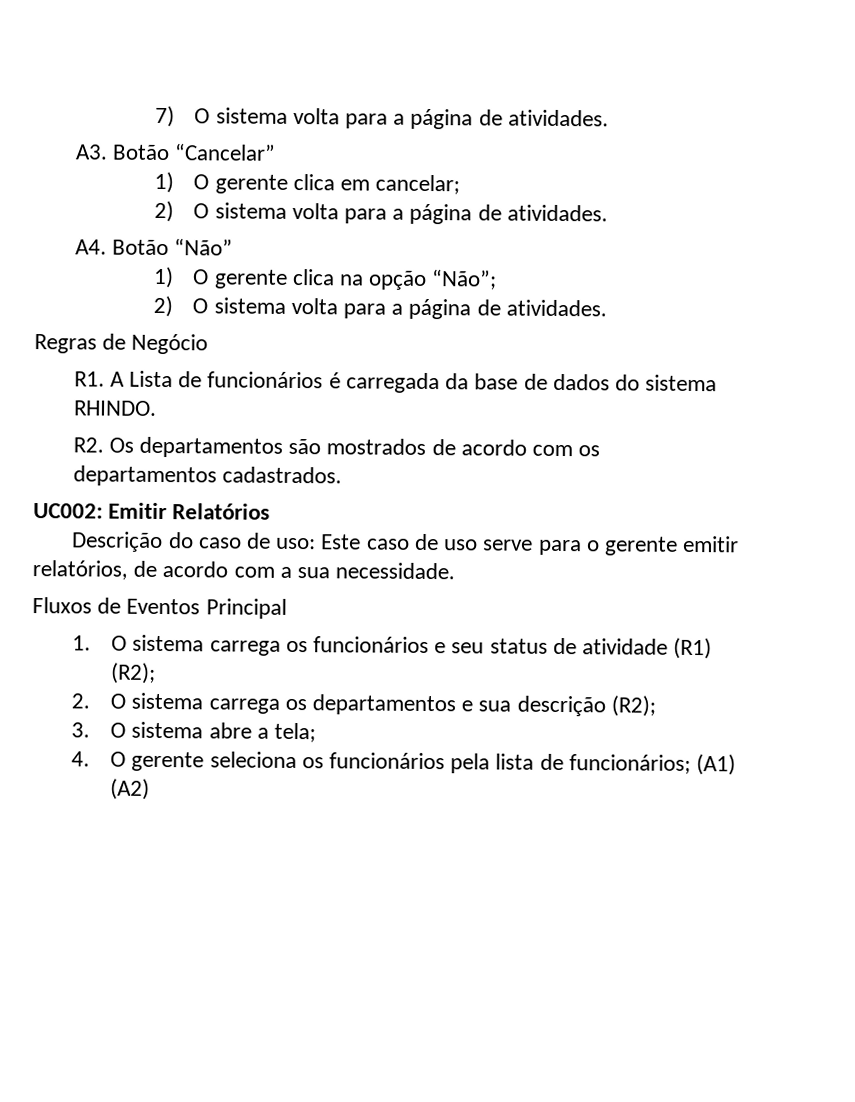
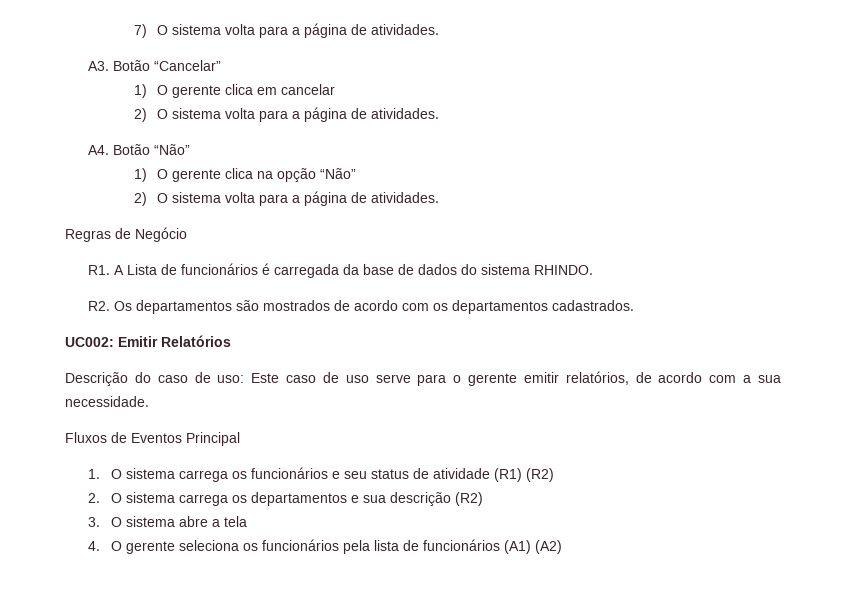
[375,174,461,195] cancelar; -> [281,84,336,95] cancelar
[431,269,498,290] “Não”; -> [320,168,357,179] “Não”
[110,662,157,684] (R2); -> [526,468,555,482] (R2)
[610,695,656,717] (R2); -> [455,492,484,506] (R2)
[274,722,317,743] tela; -> [224,516,248,527] tela
[568,754,691,774] funcionários; -> [423,539,501,551] funcionários

